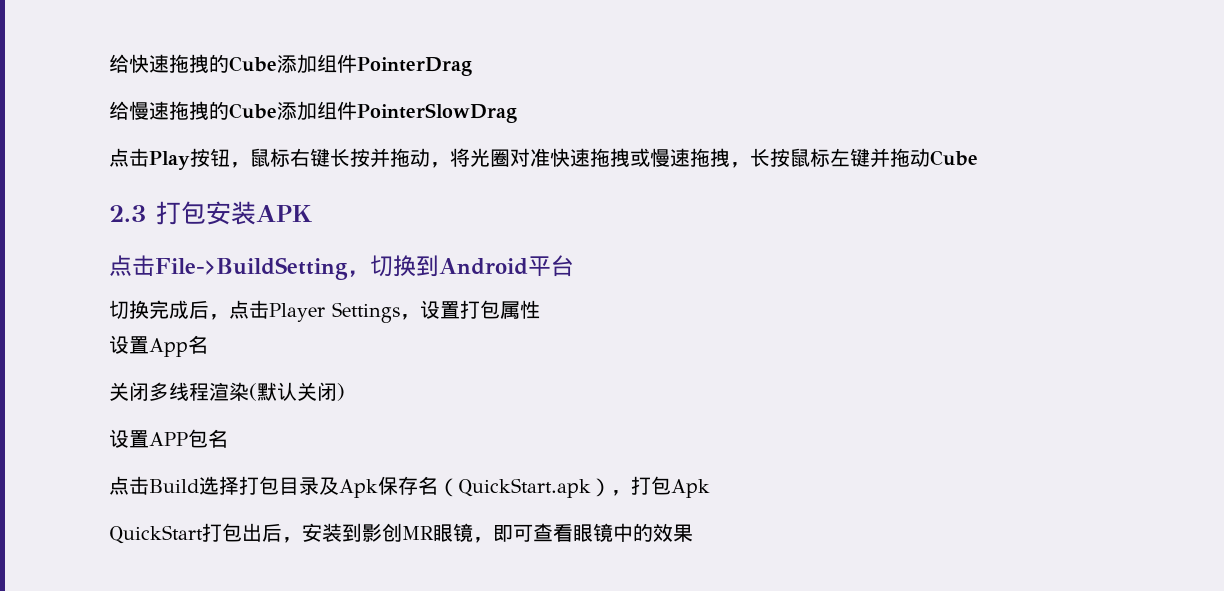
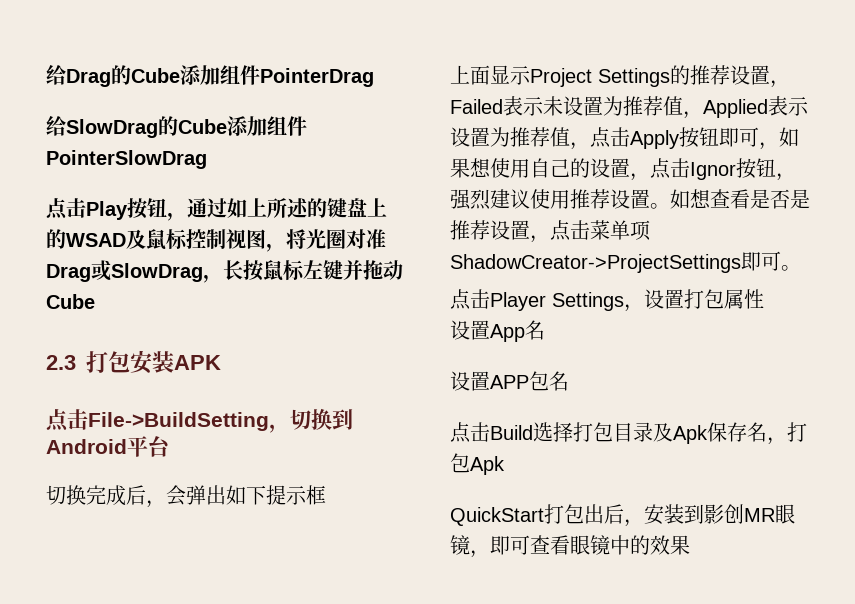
[109,54,209,73] 给快速拖拽 -> [46,65,111,87] 给Drag
[129,101,209,120] 慢速拖拽 -> [66,119,158,138] SlowDrag
[250,148,730,168] 鼠标右键长按并拖动，将光圈对准快速拖拽或慢速拖拽 -> [187,198,387,218] [46,229,386,252] [46,260,203,282] 通过如上所述的键盘上的WSAD及鼠标控制视图，将光圈对准Drag或SlowDrag
(229, 317) none -> [166,485,326,506] [450,65,790,88] [450,96,809,119] [450,127,799,150] [450,158,796,181] [450,189,810,210] [450,220,651,243] [450,251,801,273] 会弹出如下提示框 // 上面显示Project Settings的推荐设置，Failed表示未设置为推荐值，Applied表示设置为推荐值，点击Apply按钮即可，如果想使用自己的设置，点击Ignor按钮，强烈建议使用推荐设置。如想查看是否是推荐设置，点击菜单项ShadowCreator->ProjectSettings即可。 //
[109,382,345,401] // 关闭多线程渲染(默认关闭) -> (545, 330) none
[438,478,611,498] （QuickStart.apk） -> (767, 432) none

